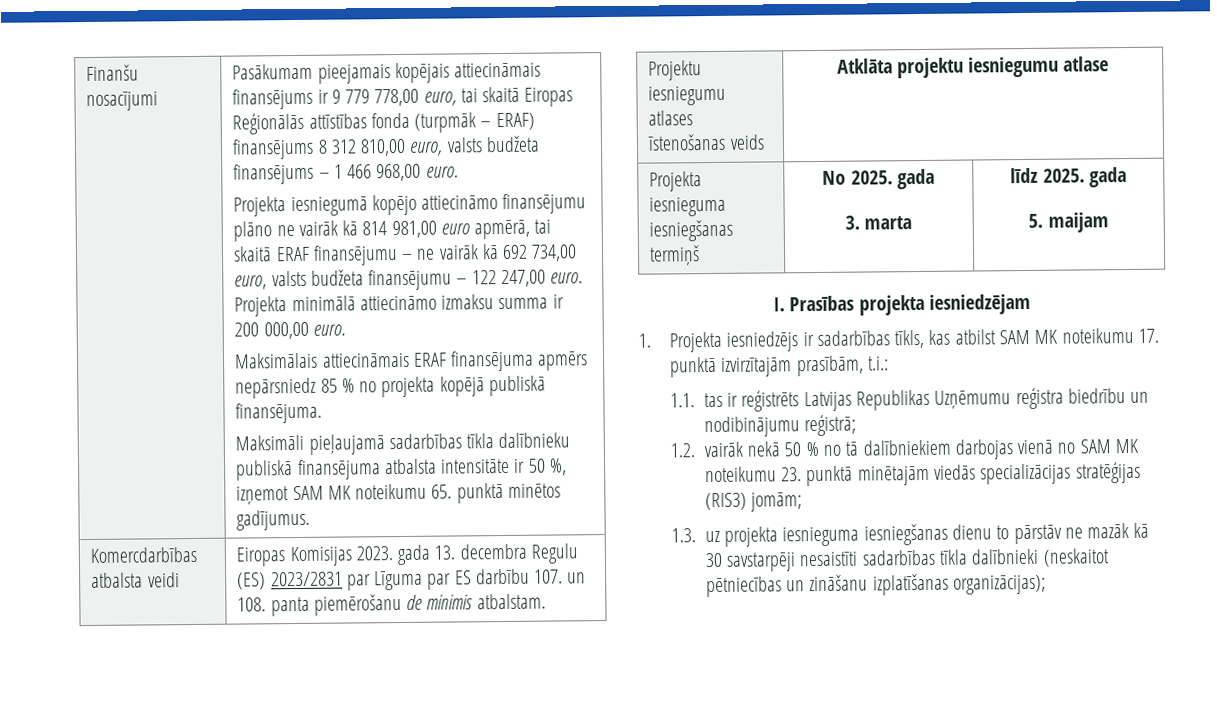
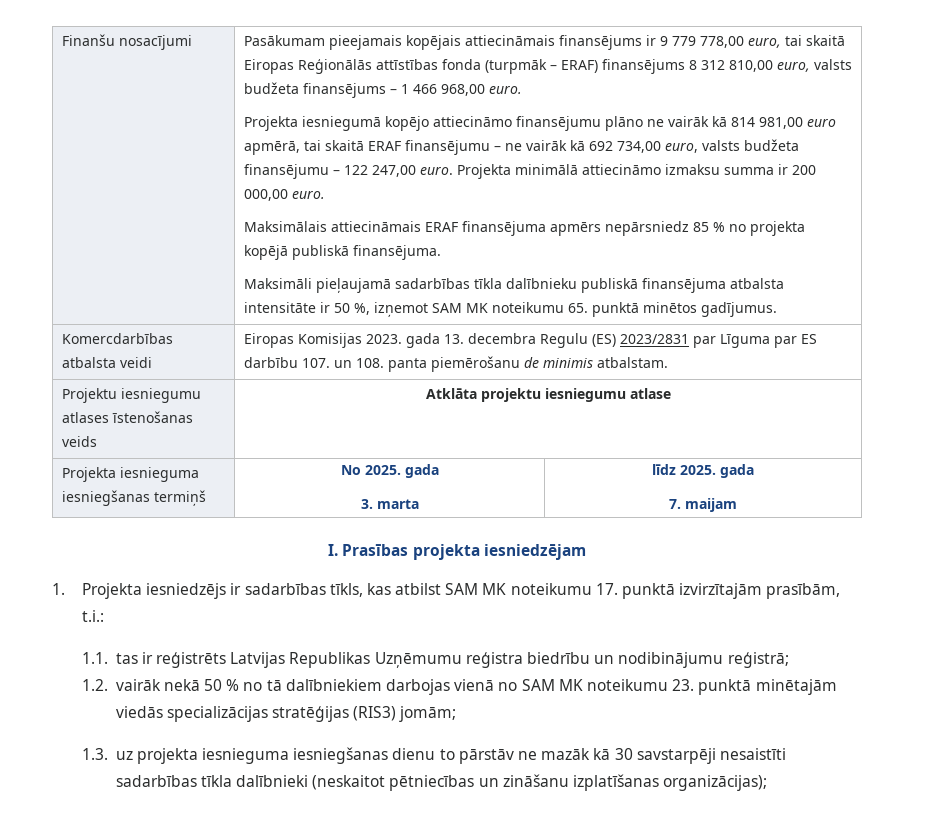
[1028,213,1044,228] 5. -> [669,499,681,509] 7.

